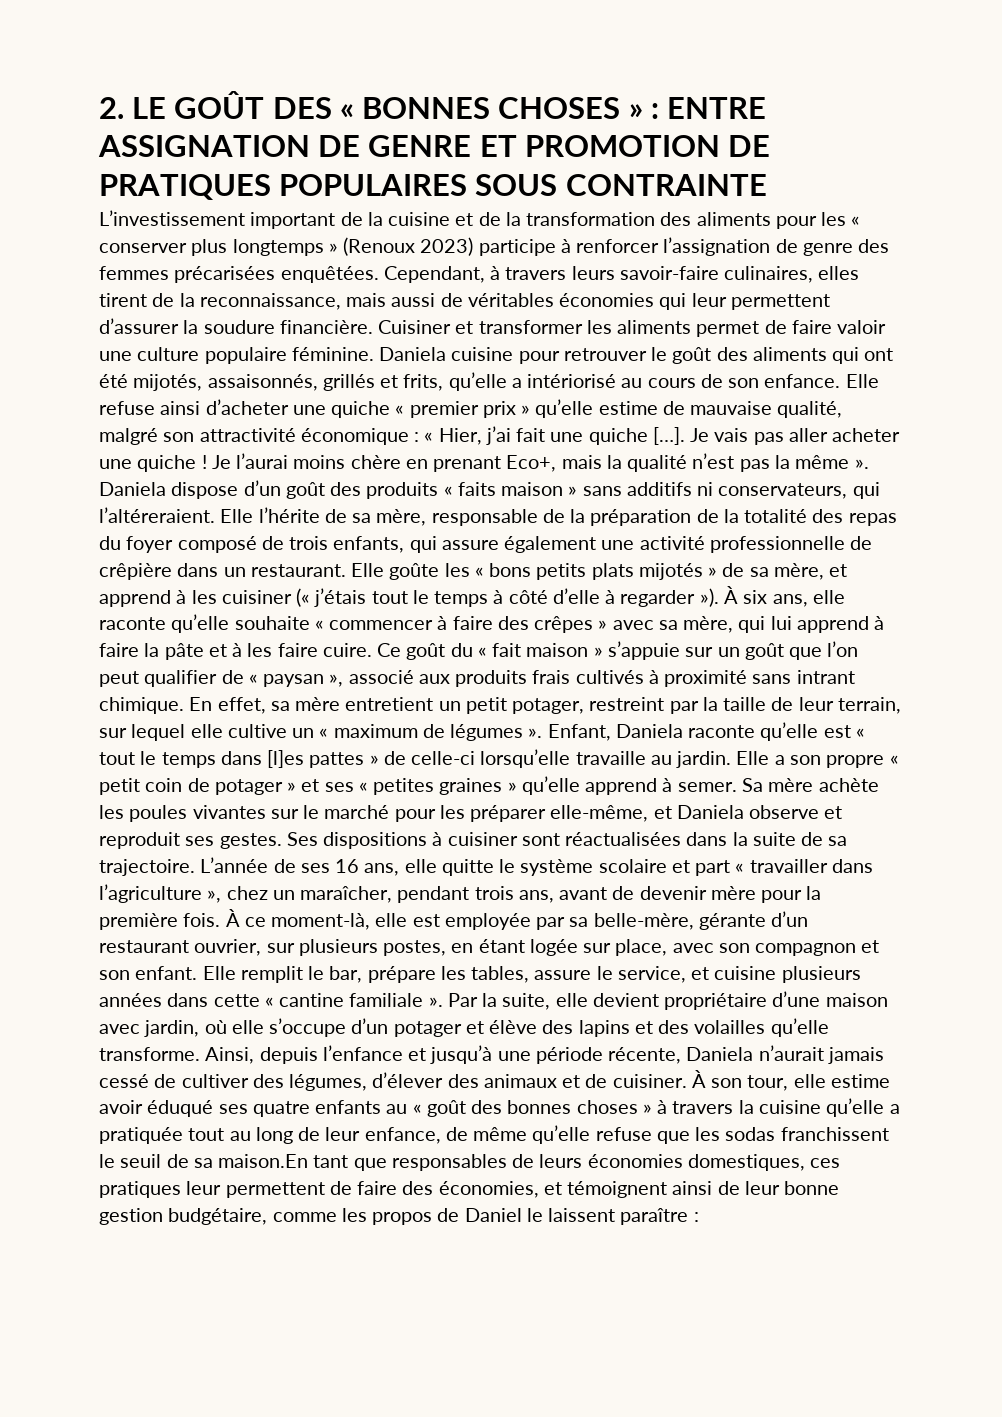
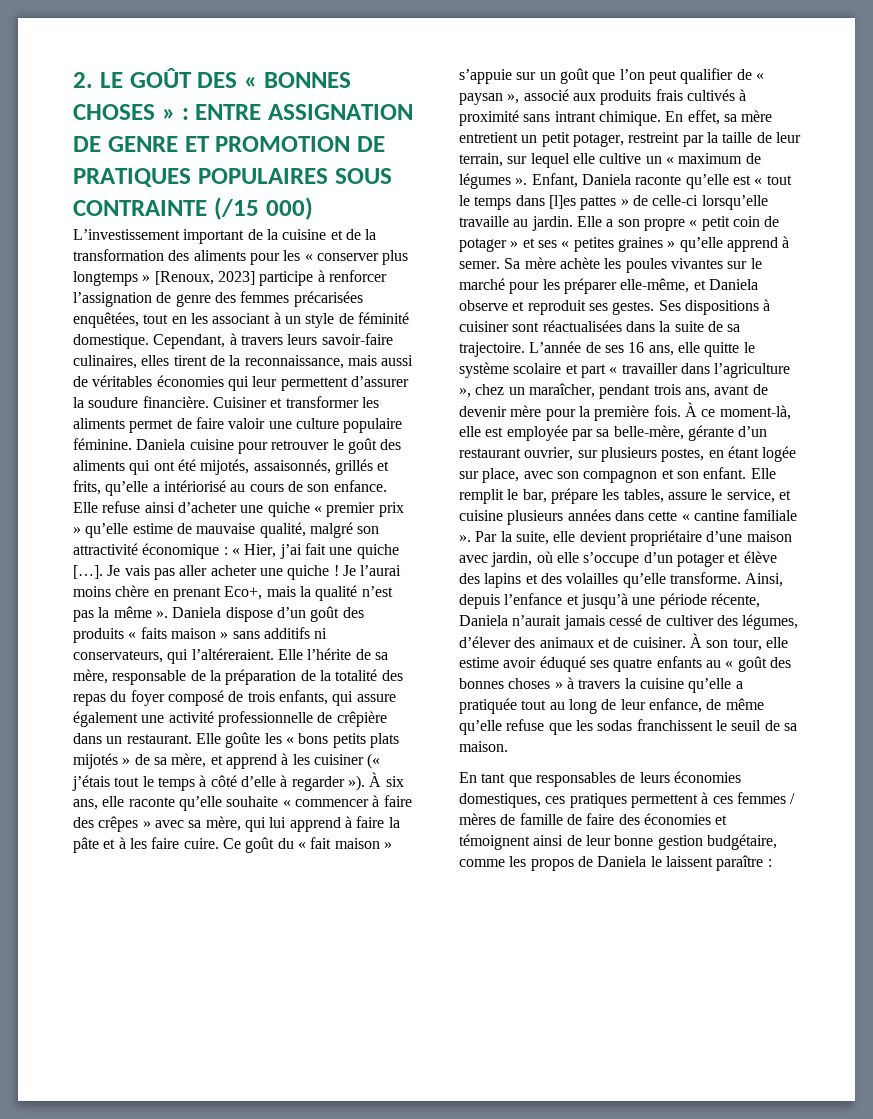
(767, 185) none -> [213,197,313,220] (/15 000)
[343,237,474,256] (Renoux 2023) -> [154,271,255,285] [Renoux, 2023]
[280,266,379,283] enquêtées. -> [73,312,409,328] [73,334,149,349] enquêtées, tout en les associant à un style de féminité domestique.
[218,1154,309,1168] maison.En -> [459,741,508,752] [459,772,477,783] maison. // En
[186,1181,325,1198] leur permettent -> [630,792,796,808] [459,813,563,825] permettent à ces femmes / mères de famille
[438,1181,539,1198] économies, -> [643,813,711,825] économies
[464,1208,522,1222] Daniel -> [597,856,647,867] Daniela

